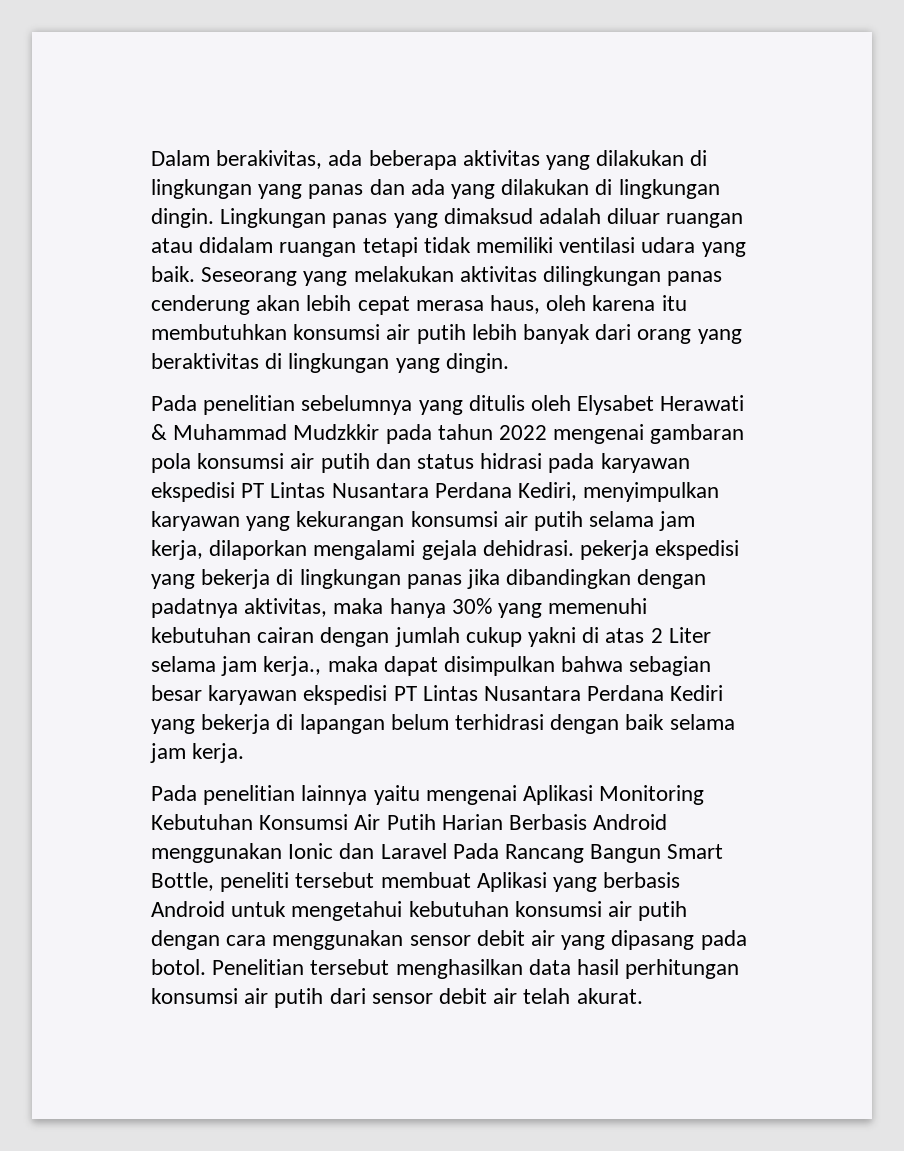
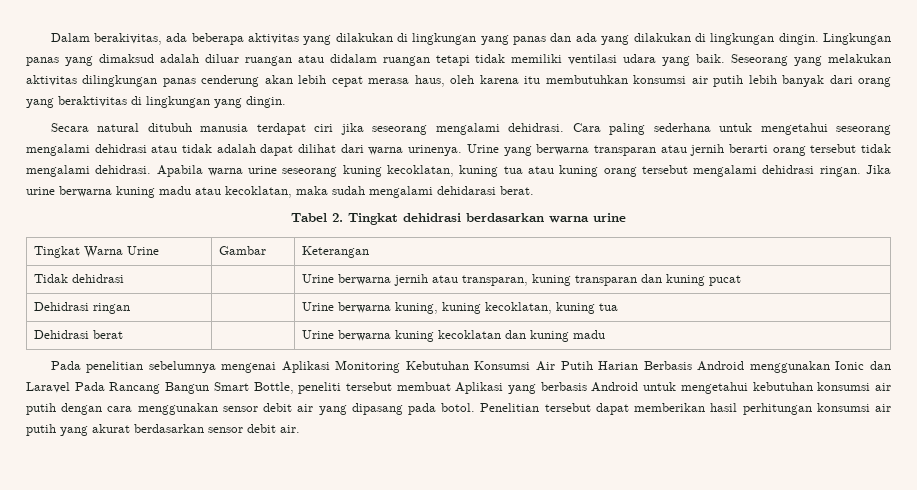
[151,395,745,415] [151,424,745,444] [151,453,690,473] [151,482,720,502] [151,511,696,531] [151,540,740,560] [151,569,707,589] [151,598,648,618] [151,627,711,647] [151,656,712,676] [151,685,724,705] [151,714,735,734] [150,743,245,763] [151,785,420,805] Pada penelitian sebelumnya yang ditulis oleh Elysabet Herawati & Muhammad Mudzkkir pada tahun 2022 mengenai gambaran pola konsumsi air putih dan status hidrasi pada karyawan ekspedisi PT Lintas Nusantara Perdana Kediri, menyimpulkan karyawan yang kekurangan konsumsi air putih selama jam kerja, dilaporkan mengalami gejala dehidrasi. pekerja ekspedisi yang bekerja di lingkungan panas jika dibandingkan dengan padatnya aktivitas, maka hanya 30% yang memenuhi kebutuhan cairan dengan jumlah cukup yakni di atas 2 Liter selama jam kerja., maka dapat disimpulkan bahwa sebagian besar karyawan ekspedisi PT Lintas Nusantara Perdana Kediri yang bekerja di lapangan belum terhidrasi dengan baik selama jam kerja. // Pada penelitian lainnya yaitu -> [50,123,892,135] [26,144,892,156] [26,165,891,177] [26,186,534,198] [291,213,626,225] [34,246,160,258] [219,246,267,255] [302,246,370,258] [34,274,125,283] [302,274,742,286] [34,302,131,314] [302,302,619,314] [34,330,124,339] [302,330,606,342] [50,361,216,373] Secara natural ditubuh manusia terdapat ciri jika seseorang mengalami dehidrasi. Cara paling sederhana untuk mengetahui seseorang mengalami dehidrasi atau tidak adalah dapat dilihat dari warna urinenya. Urine yang berwarna transparan atau jernih berarti orang tersebut tidak mengalami dehidrasi. Apabila warna urine seseorang kuning kecoklatan, kuning tua atau kuning orang tersebut mengalami dehidrasi ringan. Jika urine berwarna kuning madu atau kecoklatan, maka sudah mengalami dehidarasi berat. // Tabel 2. Tingkat dehidrasi berdasarkan warna urine // Tingkat Warna Urine | Gambar | Keterangan // Tidak dehidrasi | | Urine berwarna jernih atau transparan, kuning transparan dan kuning pucat // Dehidrasi ringan | | Urine berwarna kuning, kuning kecoklatan, kuning tua // Dehidrasi berat | | Urine berwarna kuning kecoklatan dan kuning madu // Pada penelitian sebelumnya
[395,959,571,979] menghasilkan data -> [595,403,706,415] dapat memberikan
[329,988,643,1004] dari sensor debit air telah akurat. -> [60,424,300,436] yang akurat berdasarkan sensor debit air.

